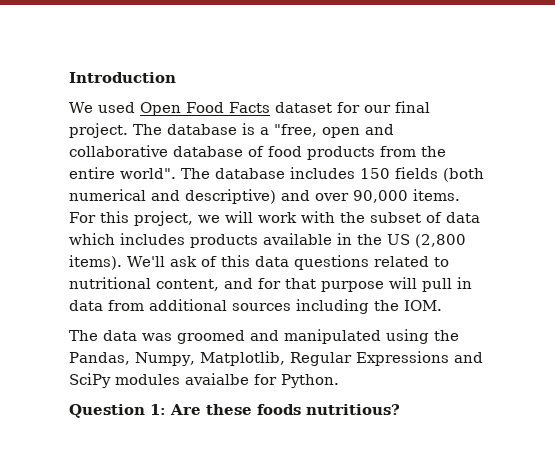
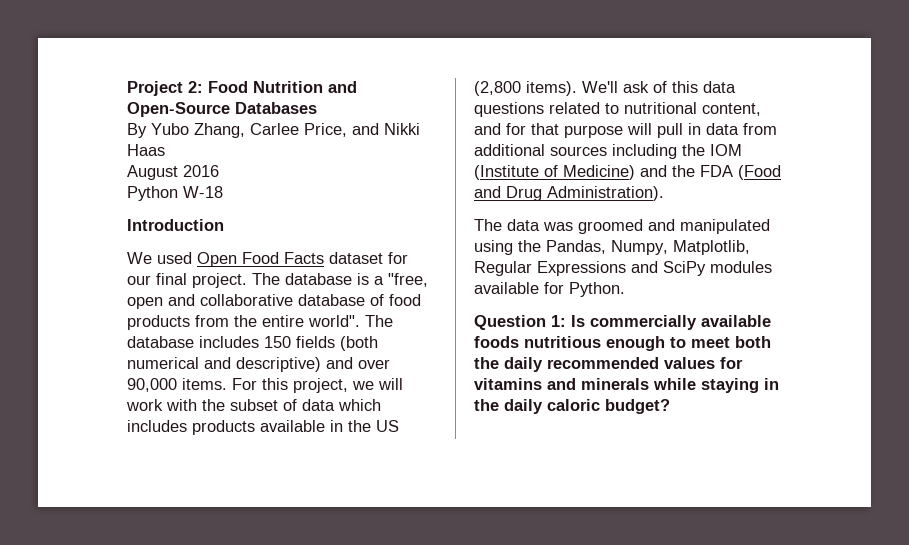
(69, 77) none -> [127,81,357,96] [127,102,317,117] [127,123,420,138] [127,144,165,156] [127,165,219,180] [127,186,223,201] Project 2: Food Nutrition and Open-Source Databases // By Yubo Zhang, Carlee Price, and Nikki Haas // August 2016 // Python W-18 //
[404,300,442,311] IOM. -> [710,144,742,156] [474,165,781,180] [474,186,664,201] IOM (Institute of Medicine) and the FDA (Food and Drug Administration).
[185,373,249,385] avaialbe -> [474,282,539,294] available
[170,404,400,415] Are these foods nutritious? -> [571,315,771,330] [474,336,771,351] [474,357,743,372] [474,378,779,393] [474,399,670,414] Is commercially available foods nutritious enough to meet both the daily recommended values for vitamins and minerals while staying in the daily caloric budget?

